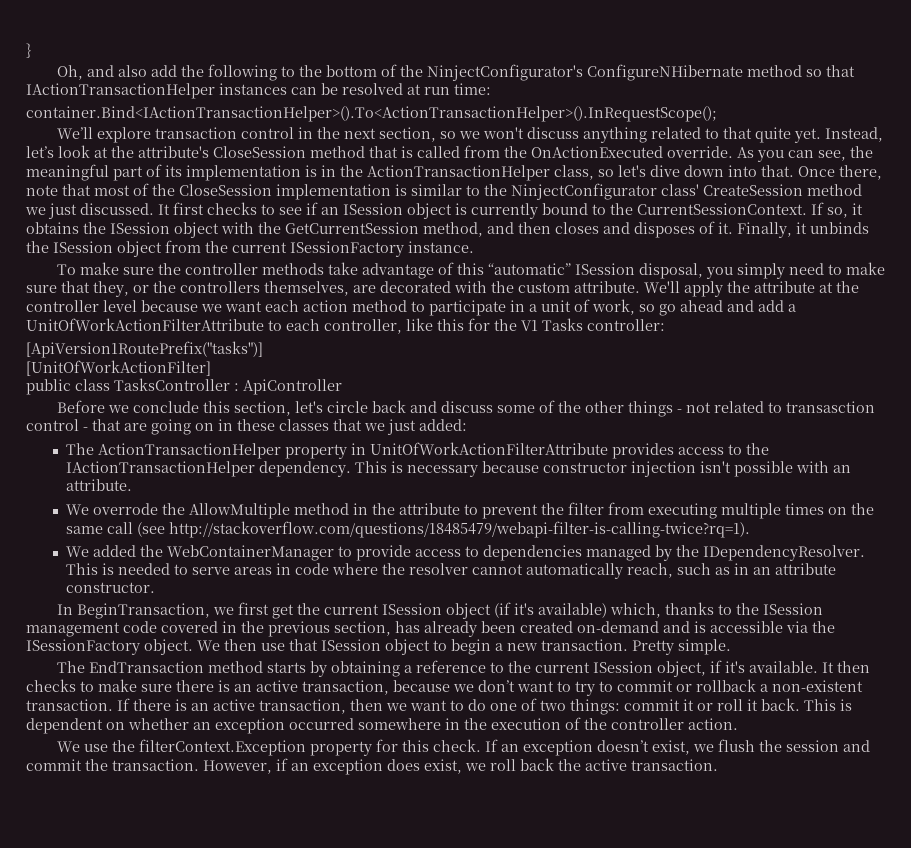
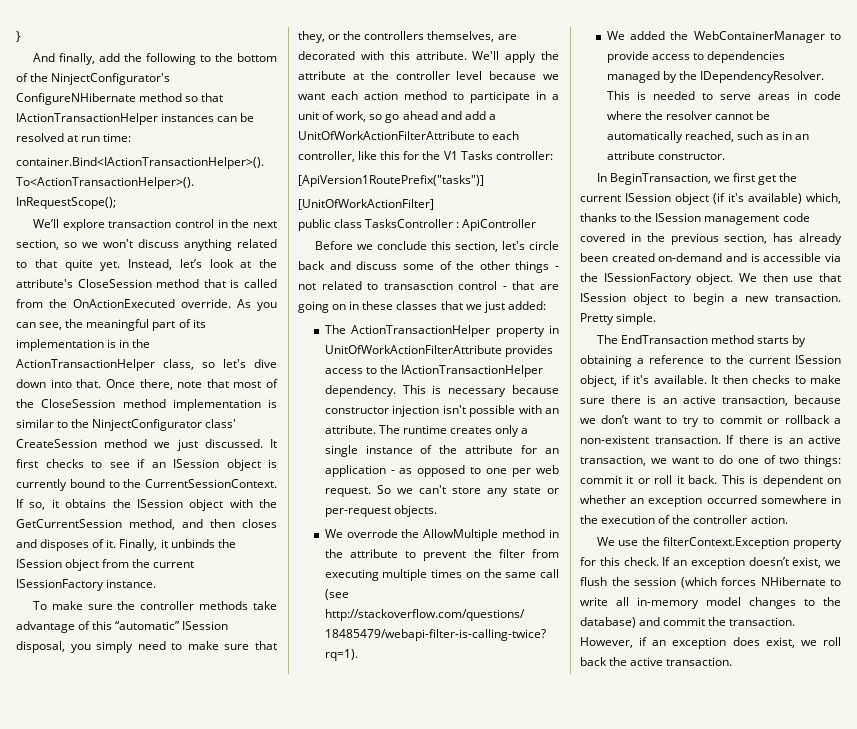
[56,65,147,80] Oh, and also -> [32,53,95,65] And finally,
(272, 190) none -> [122,399,166,408] method
[491,281,570,293] the custom -> [389,51,410,60] this
(133, 485) none -> [378,425,529,437] [324,445,559,457] [324,465,559,477] [324,485,559,497] [324,505,437,517] The runtime creates only a single instance of the attribute for an application - as opposed to one per web request. So we can't store any state or per-request objects.
[526,563,674,579] automatically reach, -> [756,111,771,120] [606,131,734,143] be automatically reached,
[350,699,383,711] then -> (646, 460) none
(839, 746) none -> [680,577,841,588] [580,597,841,609] [580,617,636,628] (which forces NHibernate to write all in-memory model changes to the database)

